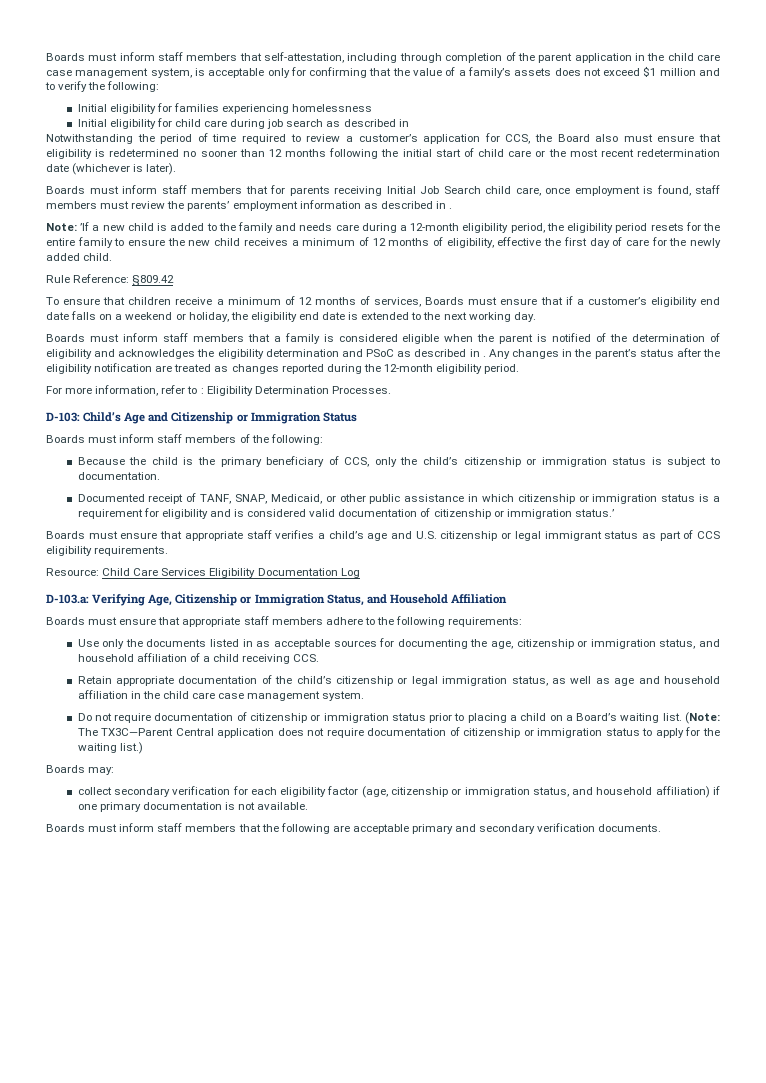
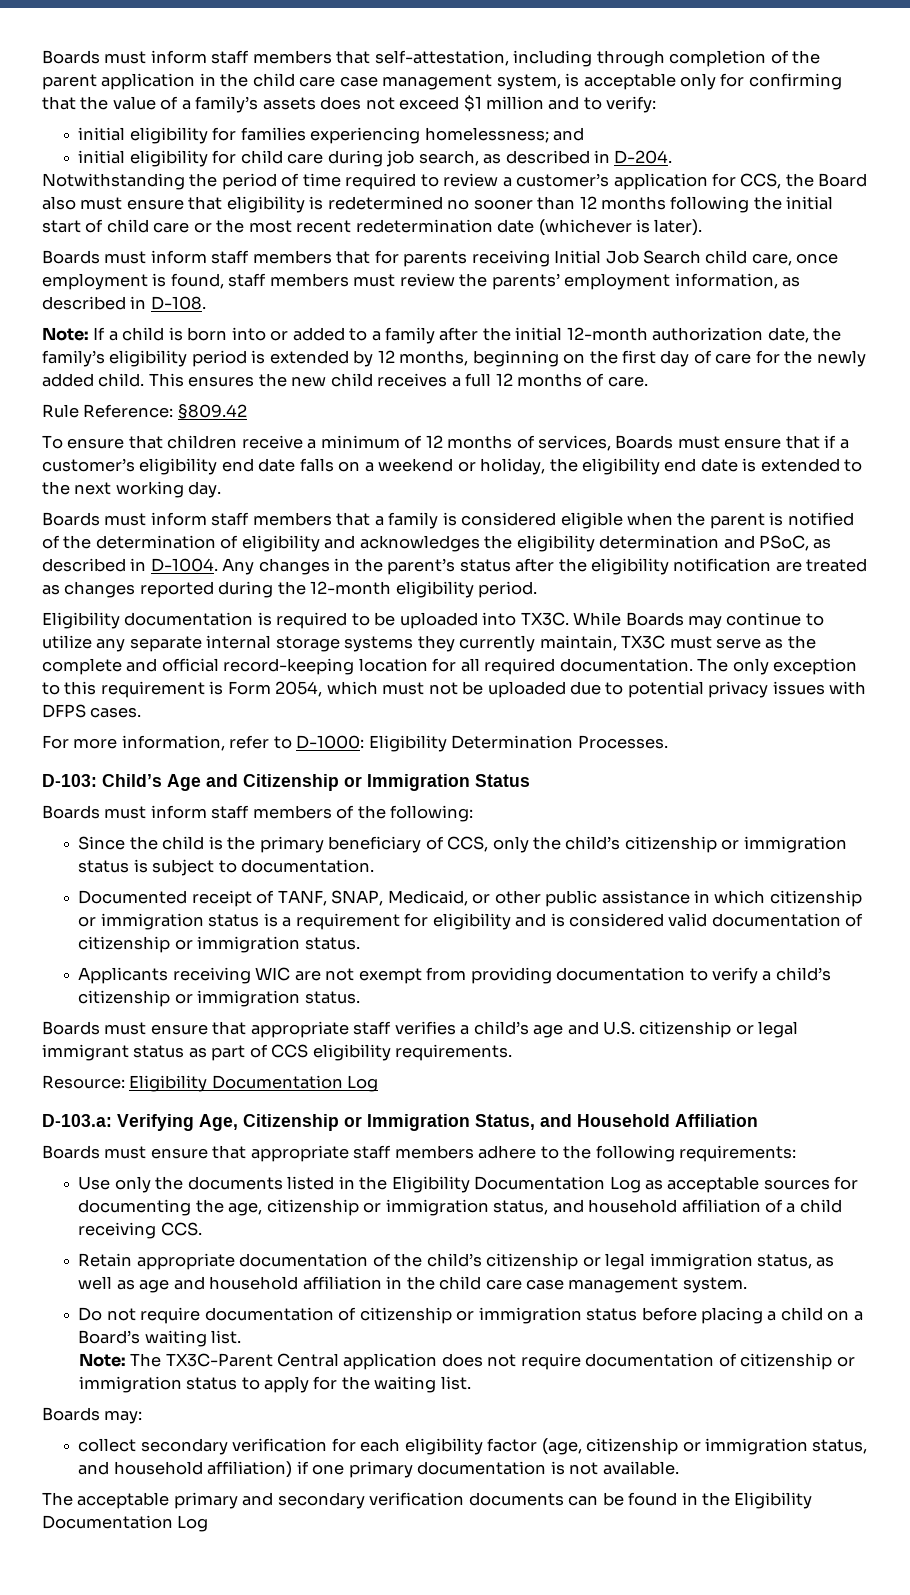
[58,81,160,92] [77,104,107,112] verify the following: // Initial -> [606,96,657,113] [78,127,126,141] verify: // initial
[292,104,373,112] [77,119,107,127] homelessness // Initial -> [424,127,585,143] [78,150,126,164] homelessness; and // initial
[286,119,409,127] search as described in -> [418,150,673,166] search, as described in D-204.
[299,200,453,209] [46,222,721,233] [46,237,542,248] information as described in . // Note: ’If a new child is added to the family and needs care during a 12-month eligibility period, the eligibility period resets for the entire family to ensure the new child receives a minimum of 12 months of eligibility, effective -> [674,273,801,289] [42,296,206,310] [42,327,842,344] [42,350,586,367] information, as described in D-108. // Note: If a child is born into or added to a family after the initial 12-month authorization date, the family’s eligibility period is extended by 12 months, beginning on
(113, 257) none -> [148,373,648,387] This ensures the new child receives a full 12 months of care.
[366,349,486,357] PSoC as described in . -> [759,535,832,551] [42,558,218,572] PSoC, as described in D-1004.
(520, 369) none -> [42,612,824,629] [42,635,816,652] [42,658,858,675] [42,681,867,698] [42,704,142,718] // Eligibility documentation is required to be uploaded into TX3C. While Boards may continue to utilize any separate internal storage systems they currently maintain, TX3C must serve as the complete and official record-keeping location for all required documentation. The only exception to this requirement is Form 2054, which must not be uploaded due to potential privacy issues with DFPS cases.
[200,388,204,394] : -> [296,735,365,749] D-1000:
[77,457,125,465] Because -> [78,836,126,850] Since
[574,509,614,517] status.’ -> [304,937,360,950] [78,967,831,984] [78,990,360,1007] status. // Applicants receiving WIC are not exempt from providing documentation to verify a child’s citizenship or immigration status.
[102,568,207,576] Child Care Services -> (125, 1082) none
(253, 643) none -> [359,1176,641,1193] the Eligibility Documentation Log
[429,713,465,723] prior to -> [641,1307,697,1321] before
[685,712,721,724] [77,728,174,736] (Note: The TX3C—Parent -> [78,1353,273,1367] // Note: The TX3C-Parent
[119,742,143,754] list.) -> [440,1376,471,1390] list.
[46,823,350,834] Boards must inform staff members that the following are -> [42,1492,73,1506] The
[598,824,662,832] documents. -> [468,1492,813,1509] [42,1515,209,1532] documents can be found in the Eligibility Documentation Log

